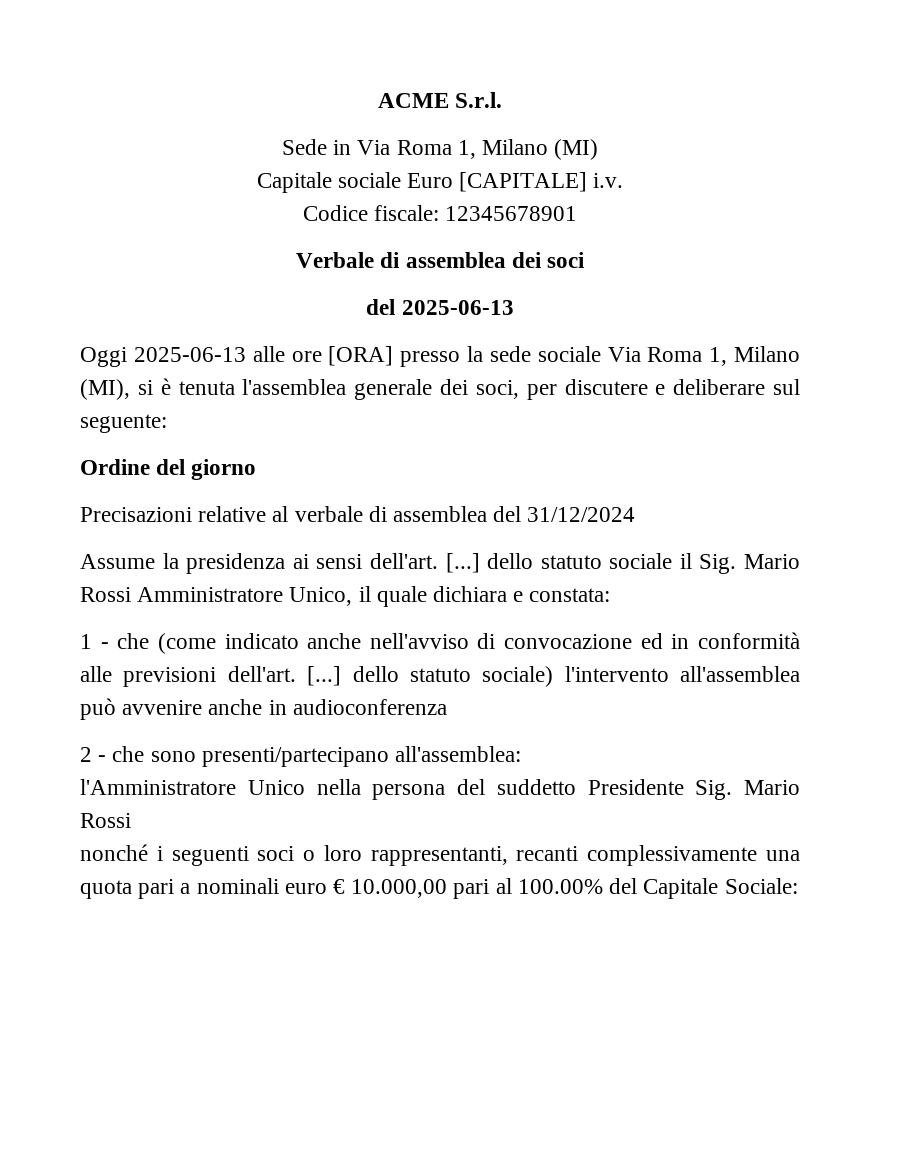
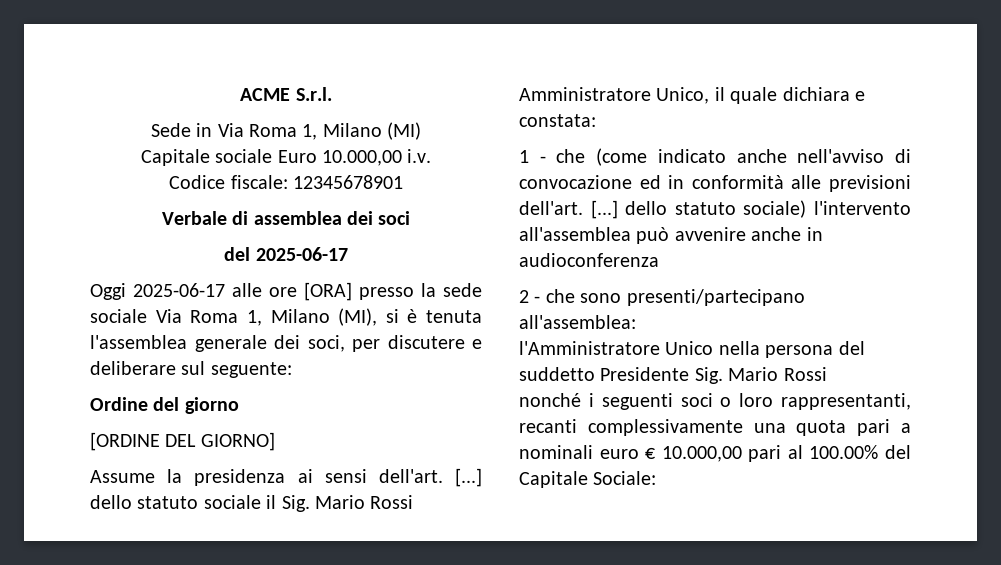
[459,172,588,192] [CAPITALE] -> [321,150,402,166] 10.000,00
[401,300,514,315] 2025-06-13 -> [255,247,348,261] 2025-06-17
[133,347,246,362] 2025-06-13 -> [133,283,225,297] 2025-06-17
[80,506,636,522] Precisazioni relative al verbale di assemblea del 31/12/2024 -> [90,432,275,451] [ORDINE DEL GIORNO]

